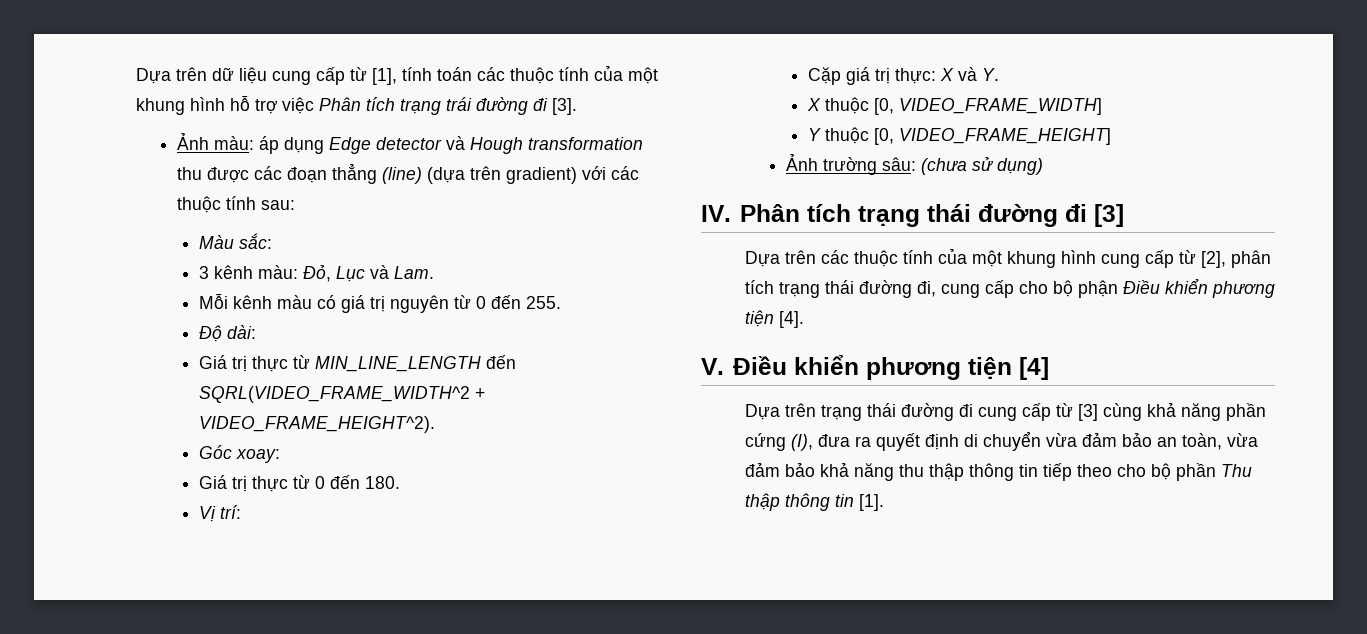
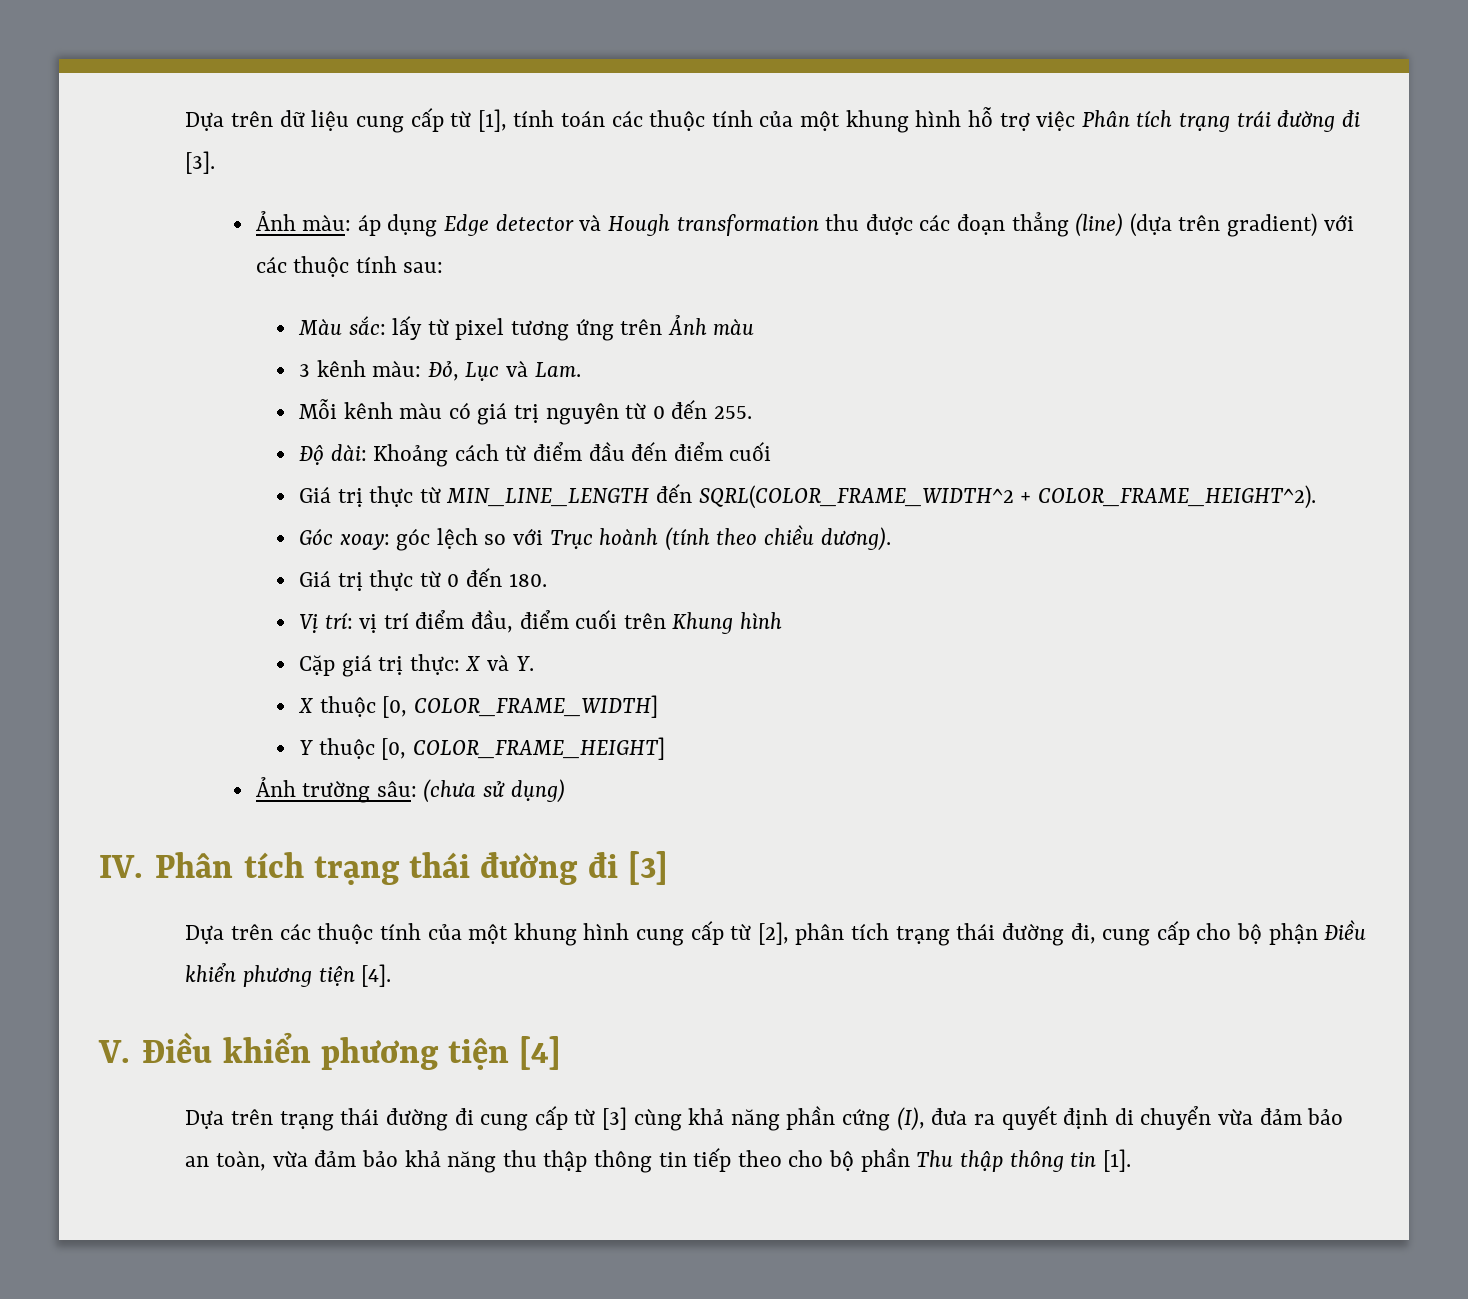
(272, 241) none -> [392,315,755,341] lấy từ pixel tương ứng trên Ảnh màu
(256, 332) none -> [373,442,772,467] Khoảng cách từ điểm đầu đến điểm cuối
[198,386,485,403] [198,416,435,433] SQRL(VIDEO_FRAME_WIDTH^2 + VIDEO_FRAME_HEIGHT^2). -> [698,485,1316,509] SQRL(COLOR_FRAME_WIDTH^2 + COLOR_FRAME_HEIGHT^2).
(280, 456) none -> [396,525,891,551] góc lệch so với Trục hoành (tính theo chiều dương).
(241, 512) none -> [359,610,783,634] vị trí điểm đầu, điểm cuối trên Khung hình
[898,98,1102,115] VIDEO_FRAME_WIDTH] -> [413,695,658,718] COLOR_FRAME_WIDTH]
[898,128,1111,145] VIDEO_FRAME_HEIGHT] -> [412,737,665,760] COLOR_FRAME_HEIGHT]

